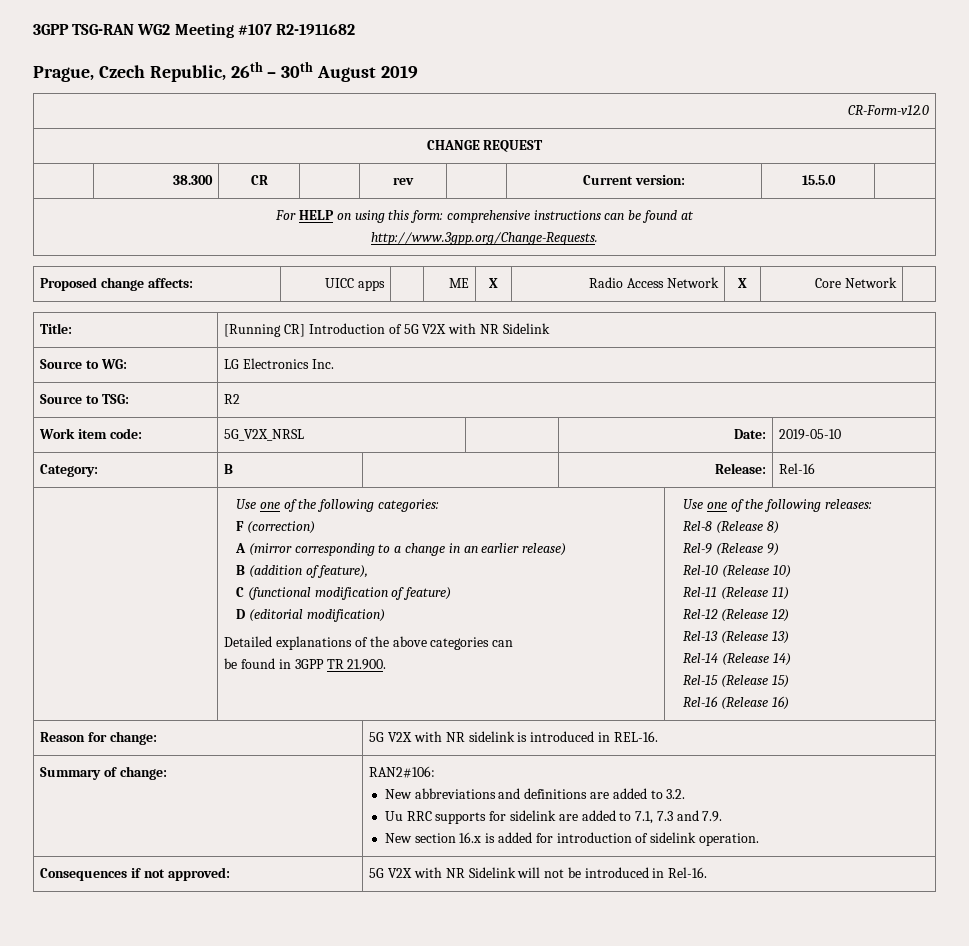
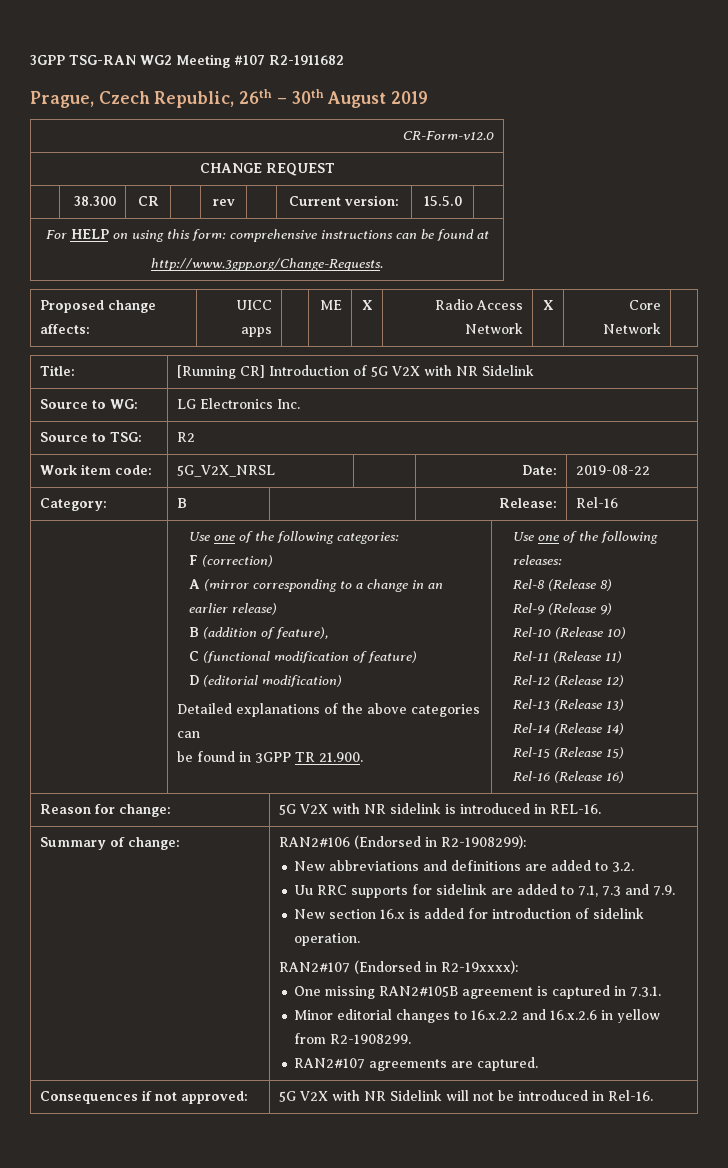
[779,429,842,440] 2019-05-10 -> [575,465,650,475] 2019-08-22
[369,766,436,778] RAN2#106: -> [278,835,526,849] RAN2#106 (Endorsed in R2-1908299):
(759, 839) none -> [278,960,518,974] [294,985,662,999] [294,1009,661,1023] [294,1033,412,1044] [294,1057,539,1071] // RAN2#107 (Endorsed in R2-19xxxx): // One missing RAN2#105B agreement is captured in 7.3.1. // Minor editorial changes to 16.x.2.2 and 16.x.2.6 in yellow from R2-1908299. // RAN2#107 agreements are captured.

